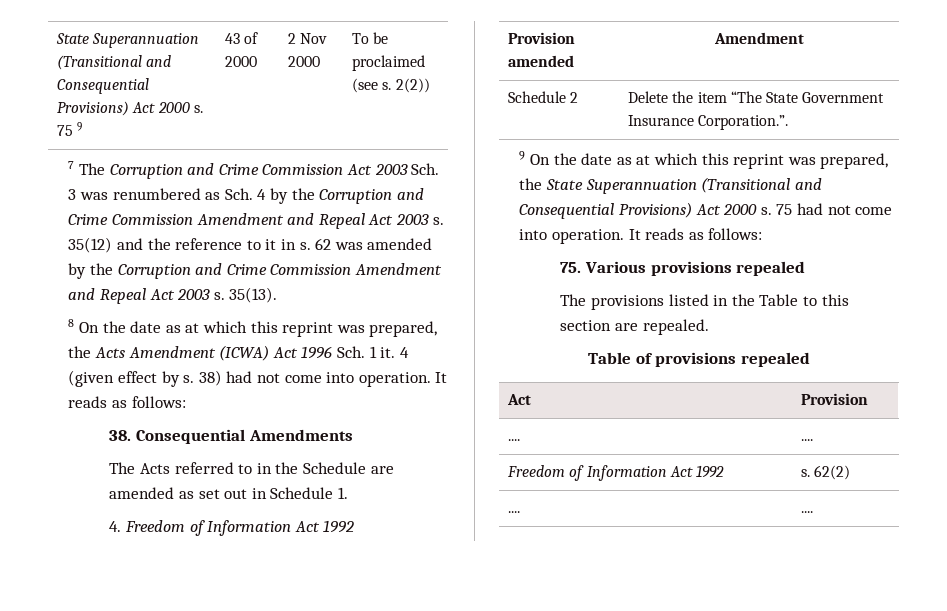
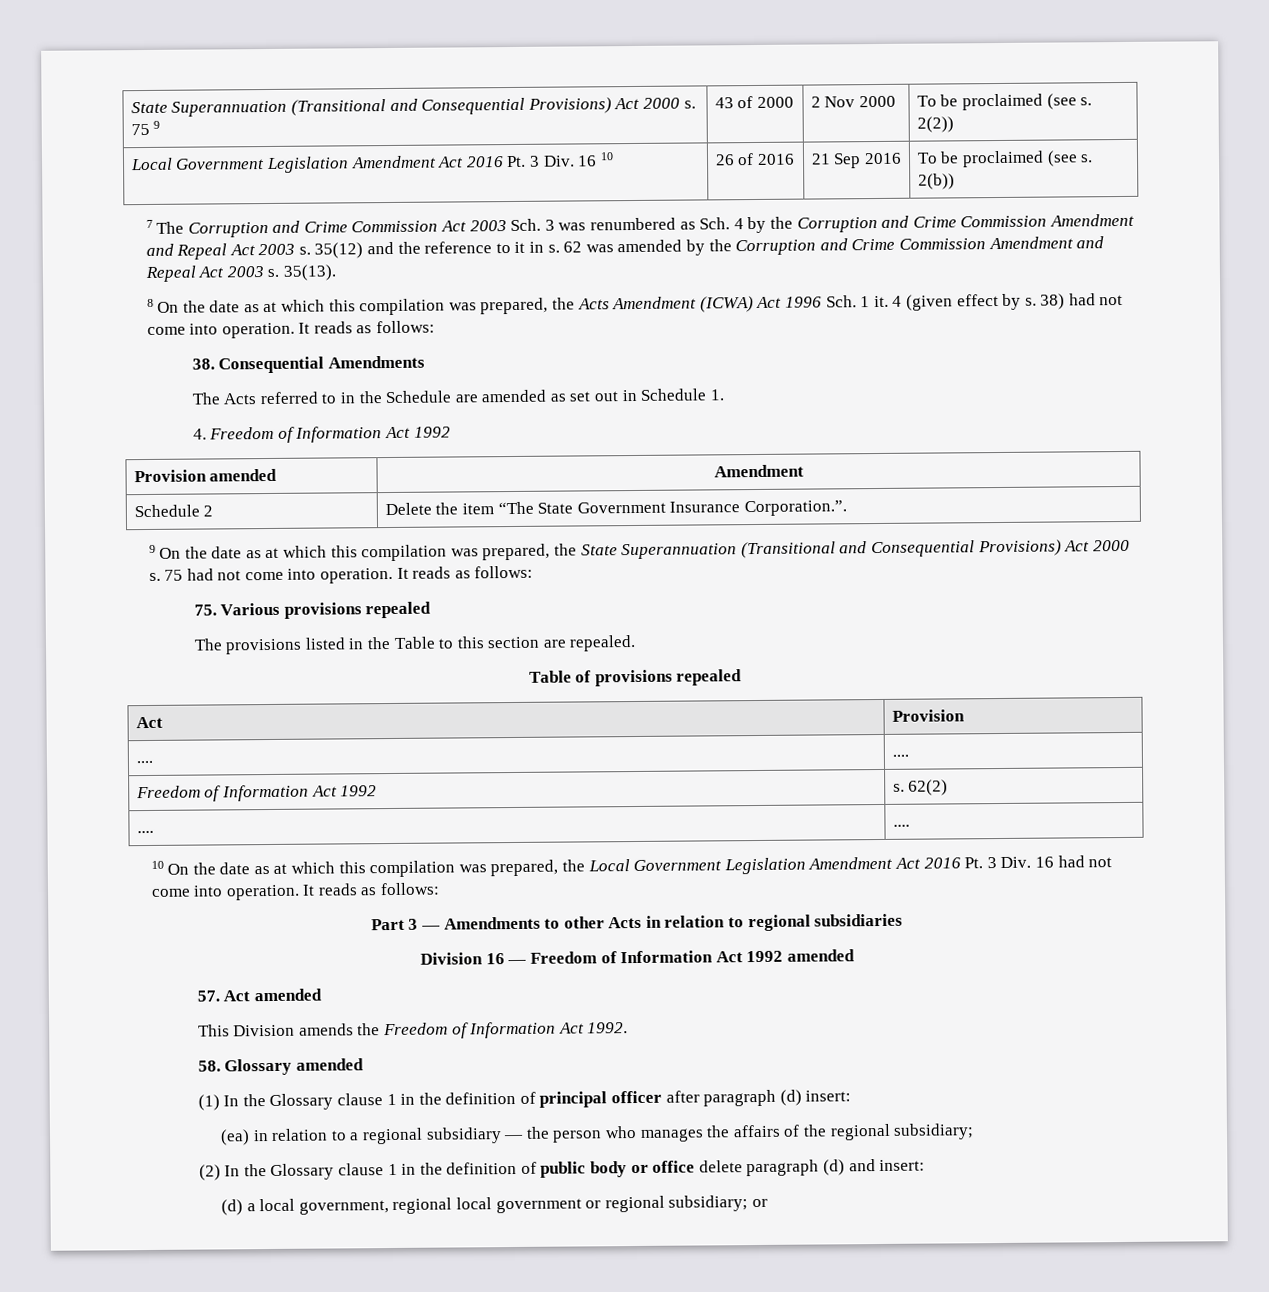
(430, 85) none -> [129,152,614,174] [714,153,795,166] [810,152,902,169] [916,150,1094,168] [917,173,955,190] // Local Government Legislation Amendment Act 2016 Pt. 3 Div. 16 10 | 26 of 2016 | 21 Sep 2016 | To be proclaimed (see s. 2(b))
[282,322,334,337] reprint -> [359,298,446,316] compilation
[733,154,785,169] reprint -> [361,544,448,562] compilation
(814, 512) none -> [150,855,1113,878] [150,882,441,901] [370,913,904,932] [420,949,855,965] [196,988,322,1002] [197,1021,629,1039] [197,1058,364,1076] [197,1089,852,1111] [220,1123,975,1146] [198,1159,926,1181] [221,1195,769,1216] // 10 On the date as at which this compilation was prepared, the Local Government Legislation Amendment Act 2016 Pt. 3 Div. 16 had not come into operation. It reads as follows: // Part 3 — Amendments to other Acts in relation to regional subsidiaries // Division 16 — Freedom of Information Act 1992 amended // 57. Act amended // This Division amends the Freedom of Information Act 1992. // 58. Glossary amended // (1) In the Glossary clause 1 in the definition of principal officer after paragraph (d) insert: // (ea) in relation to a regional subsidiary — the person who manages the affairs of the regional subsidiary; // (2) In the Glossary clause 1 in the definition of public body or office delete paragraph (d) and insert: // (d) a local government, regional local government or regional subsidiary; or

